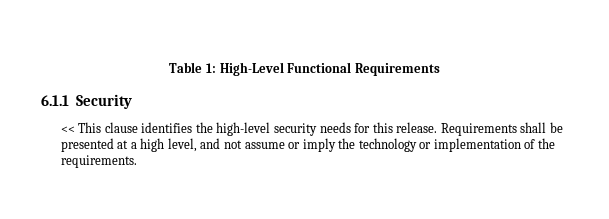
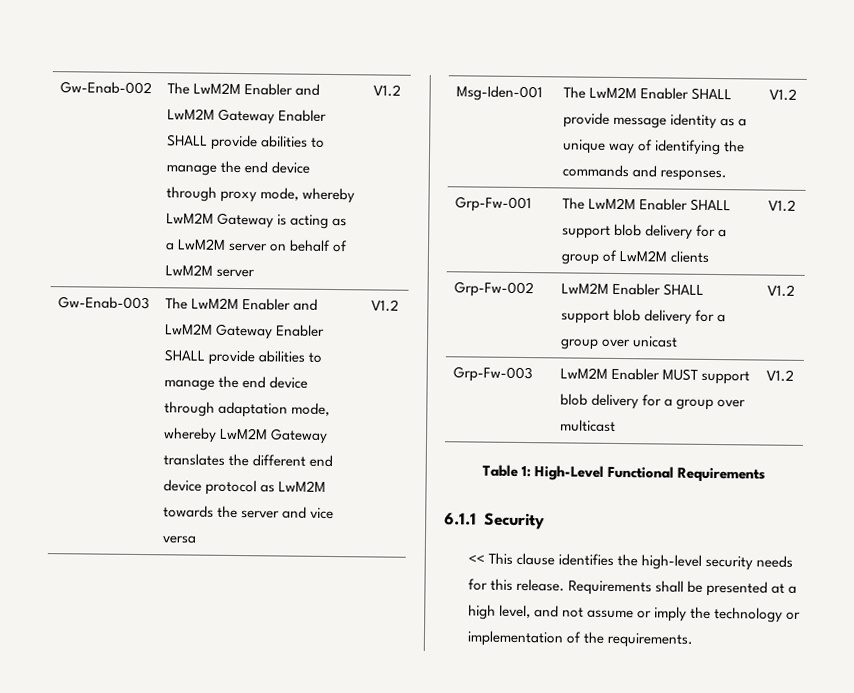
(169, 67) none -> [59,81,152,95] [166,82,320,96] [166,108,327,125] [166,134,325,151] [165,160,310,176] [165,186,355,204] [165,212,347,229] [164,238,348,253] [164,264,255,278] [372,84,401,97] [57,296,150,310] [164,297,318,311] [164,323,325,340] [163,349,322,366] [163,375,308,391] [163,401,330,418] [162,427,328,444] [162,453,333,468] [162,479,326,496] [162,505,334,520] [161,535,197,544] [370,299,399,312] [455,85,543,102] [562,86,732,101] [562,112,747,130] [562,139,745,156] [561,164,727,182] [768,88,797,101] [454,196,532,213] [561,197,731,212] [561,223,727,240] [560,249,710,265] [767,199,796,212] [453,281,534,298] [560,282,704,296] [560,308,726,325] [559,336,678,350] [766,284,795,297] [452,366,533,383] [559,367,750,385] [559,393,746,411] [559,419,616,432] [765,369,794,382] Gw-Enab-002 | The LwM2M Enabler and LwM2M Gateway Enabler SHALL provide abilities to manage the end device through proxy mode, whereby LwM2M Gateway is acting as a LwM2M server on behalf of LwM2M server | V1.2 // Gw-Enab-003 | The LwM2M Enabler and LwM2M Gateway Enabler SHALL provide abilities to manage the end device through adaptation mode, whereby LwM2M Gateway translates the different end device protocol as LwM2M towards the server and vice versa | V1.2 // Msg-Iden-001 | The LwM2M Enabler SHALL provide message identity as a unique way of identifying the commands and responses. | V1.2 // Grp-Fw-001 | The LwM2M Enabler SHALL support blob delivery for a group of LwM2M clients | V1.2 // Grp-Fw-002 | LwM2M Enabler SHALL support blob delivery for a group over unicast | V1.2 // Grp-Fw-003 | LwM2M Enabler MUST support blob delivery for a group over multicast | V1.2 //

